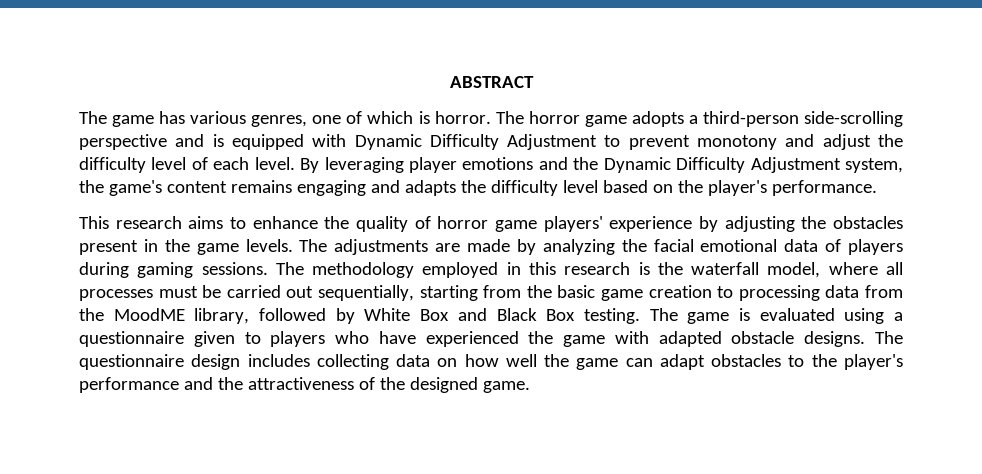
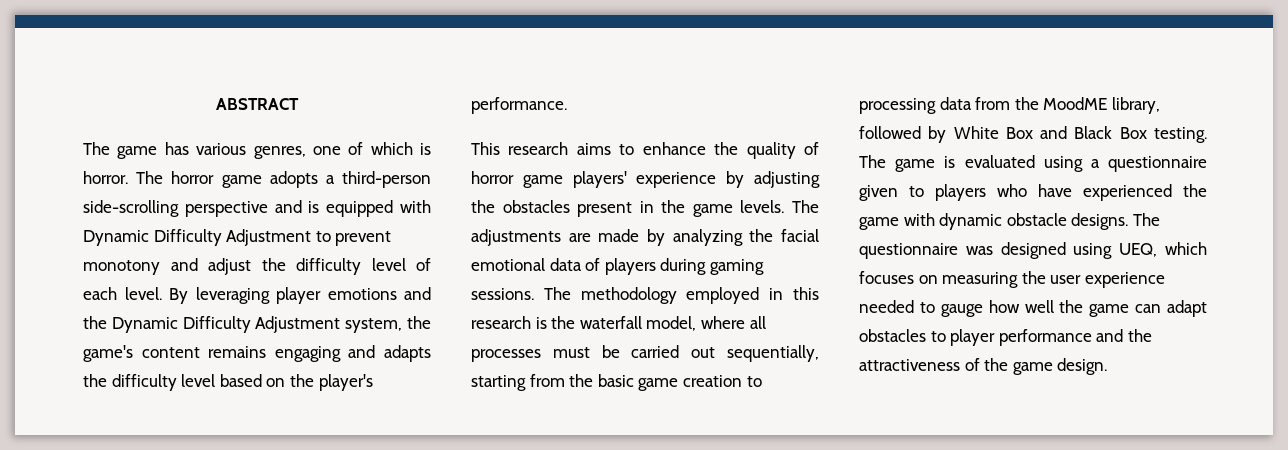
[658,331,722,347] adapted -> [939,213,1003,230] dynamic
[191,354,458,370] design includes collecting data on -> [965,242,1207,259] [859,271,1165,288] [859,300,983,317] was designed using UEQ, which focuses on measuring the user experience needed to gauge
[811,354,903,370] the player's -> [950,329,996,346] player
[409,377,530,393] designed game. -> [1012,358,1108,375] game design.

